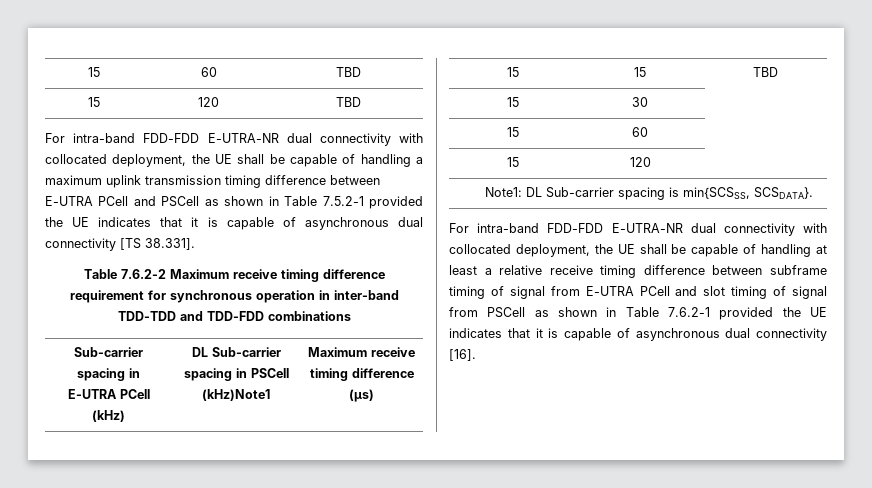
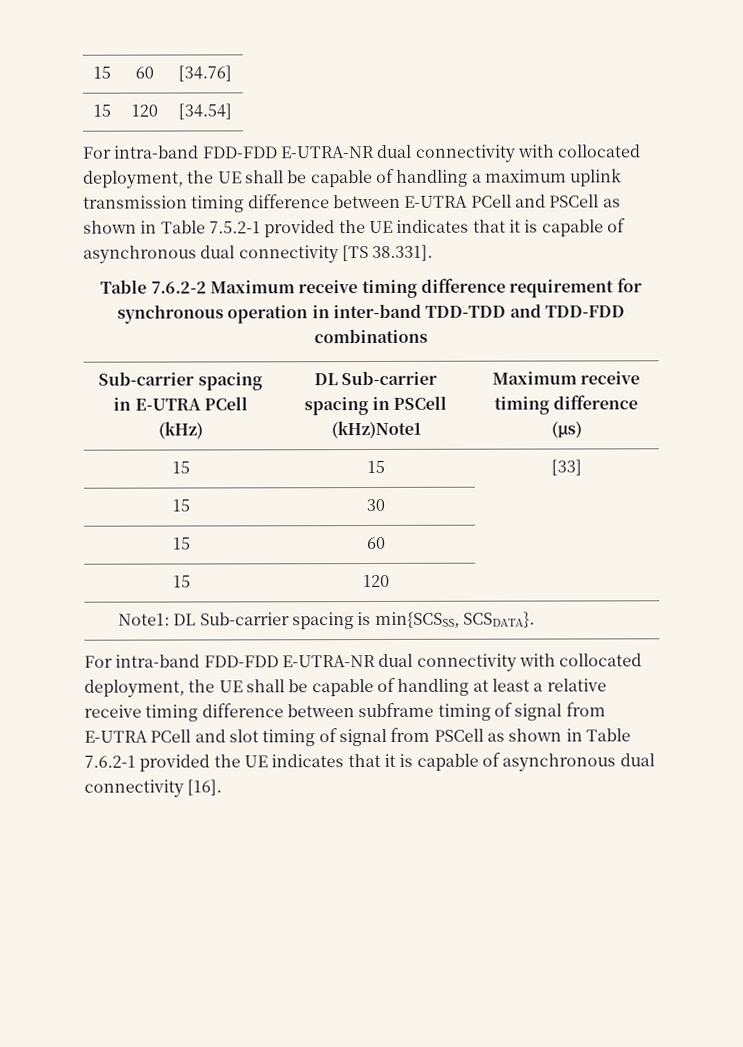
[88,67,100,77] [200,67,217,77] [336,67,361,77] [88,97,100,107] [198,97,219,107] [336,97,361,107] 15 | 60 | TBD // 15 | 120 | TBD -> [93,66,111,79] [135,66,154,79] [178,65,232,82] [93,104,111,117] [131,104,158,117] [178,103,232,120] 15 | 60 | [34.76] // 15 | 120 | [34.54]
[753,67,778,77] TBD -> [550,459,582,476] [33]

